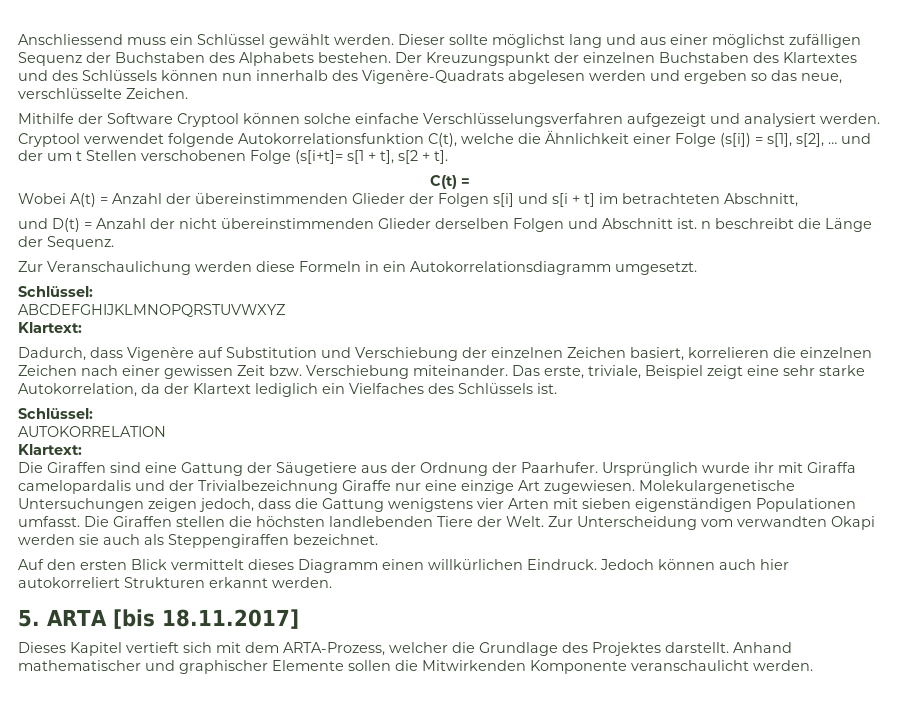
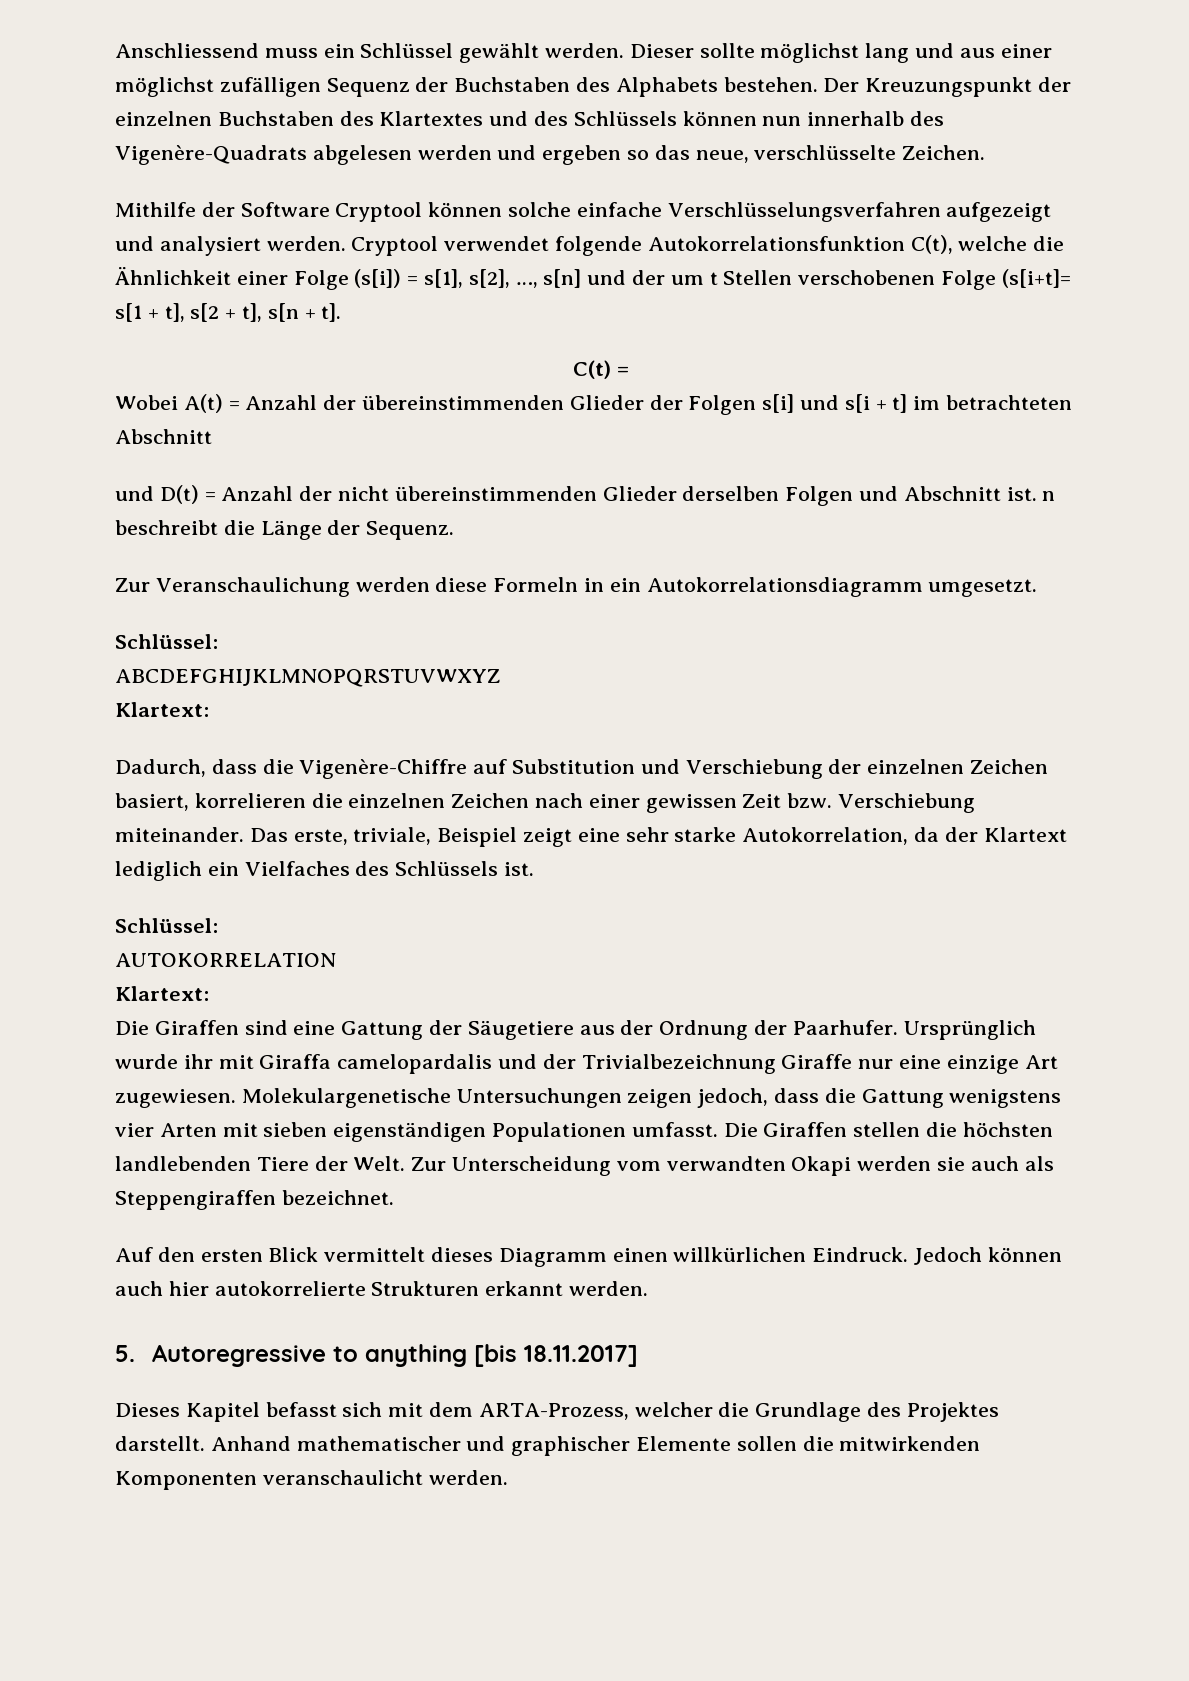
[828,142,837,144] … -> [515,269,582,288] …, s[n]
(430, 156) none -> [242,303,316,322] t], s[n +
[724,193,798,207] Abschnitt, -> [115,429,212,444] Abschnitt
[127,347,194,361] Vigenère -> [262,759,468,779] die Vigenère-Chiffre
[18,577,120,588] autokorreliert -> [214,1281,366,1296] autokorrelierte
[47,609,108,626] ARTA -> [151,1344,467,1367] Autoregressive to anything
[126,642,179,653] vertieft -> [265,1402,337,1417] befasst
[422,660,627,674] Mitwirkenden Komponente -> [839,1436,981,1451] [115,1471,257,1490] mitwirkenden Komponenten

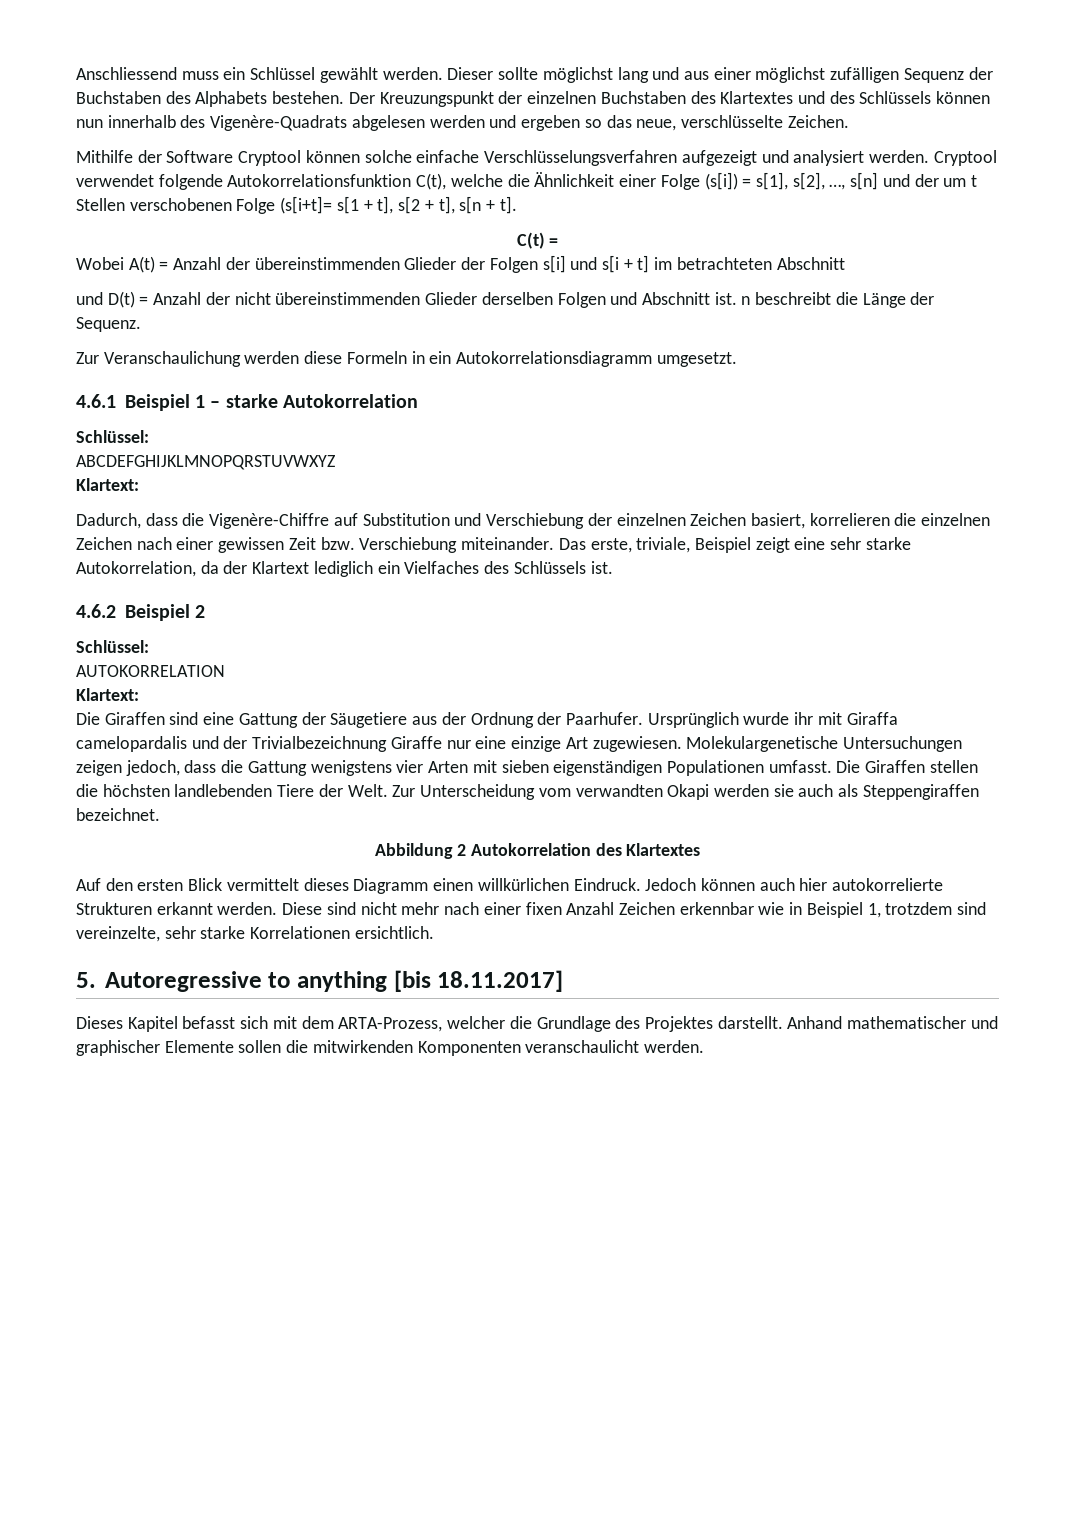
(1038, 588) none -> [76,394,418,411] // 4.6.1 Beispiel 1 – starke Autokorrelation
(535, 869) none -> [76,604,206,621] // 4.6.2 Beispiel 2
(394, 1197) none -> [374,843,701,859] // Abbildung 2 Autokorrelation des Klartextes
(649, 1288) none -> [282,902,987,918] [76,926,434,942] Diese sind nicht mehr nach einer fixen Anzahl Zeichen erkennbar wie in Beispiel 1, trotzdem sind vereinzelte, sehr starke Korrelationen ersichtlich.

